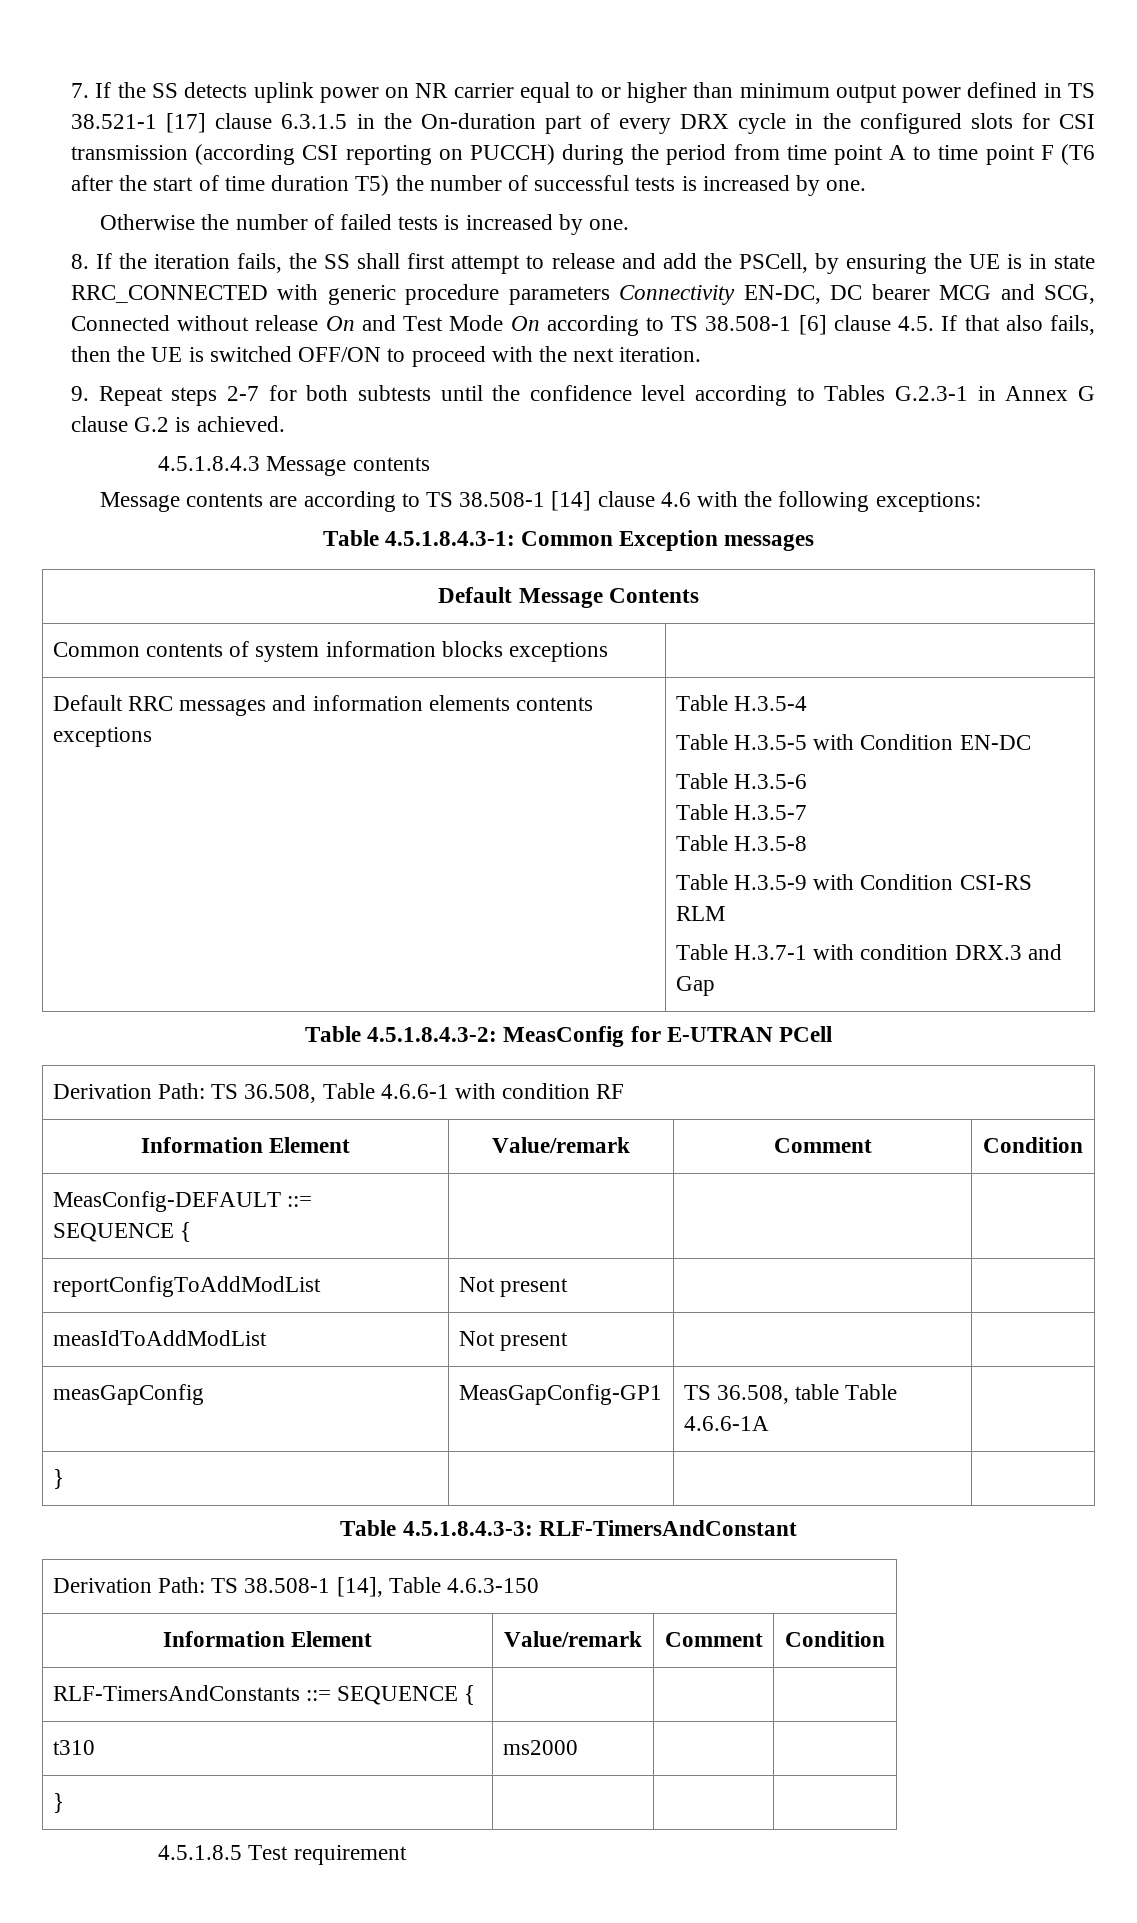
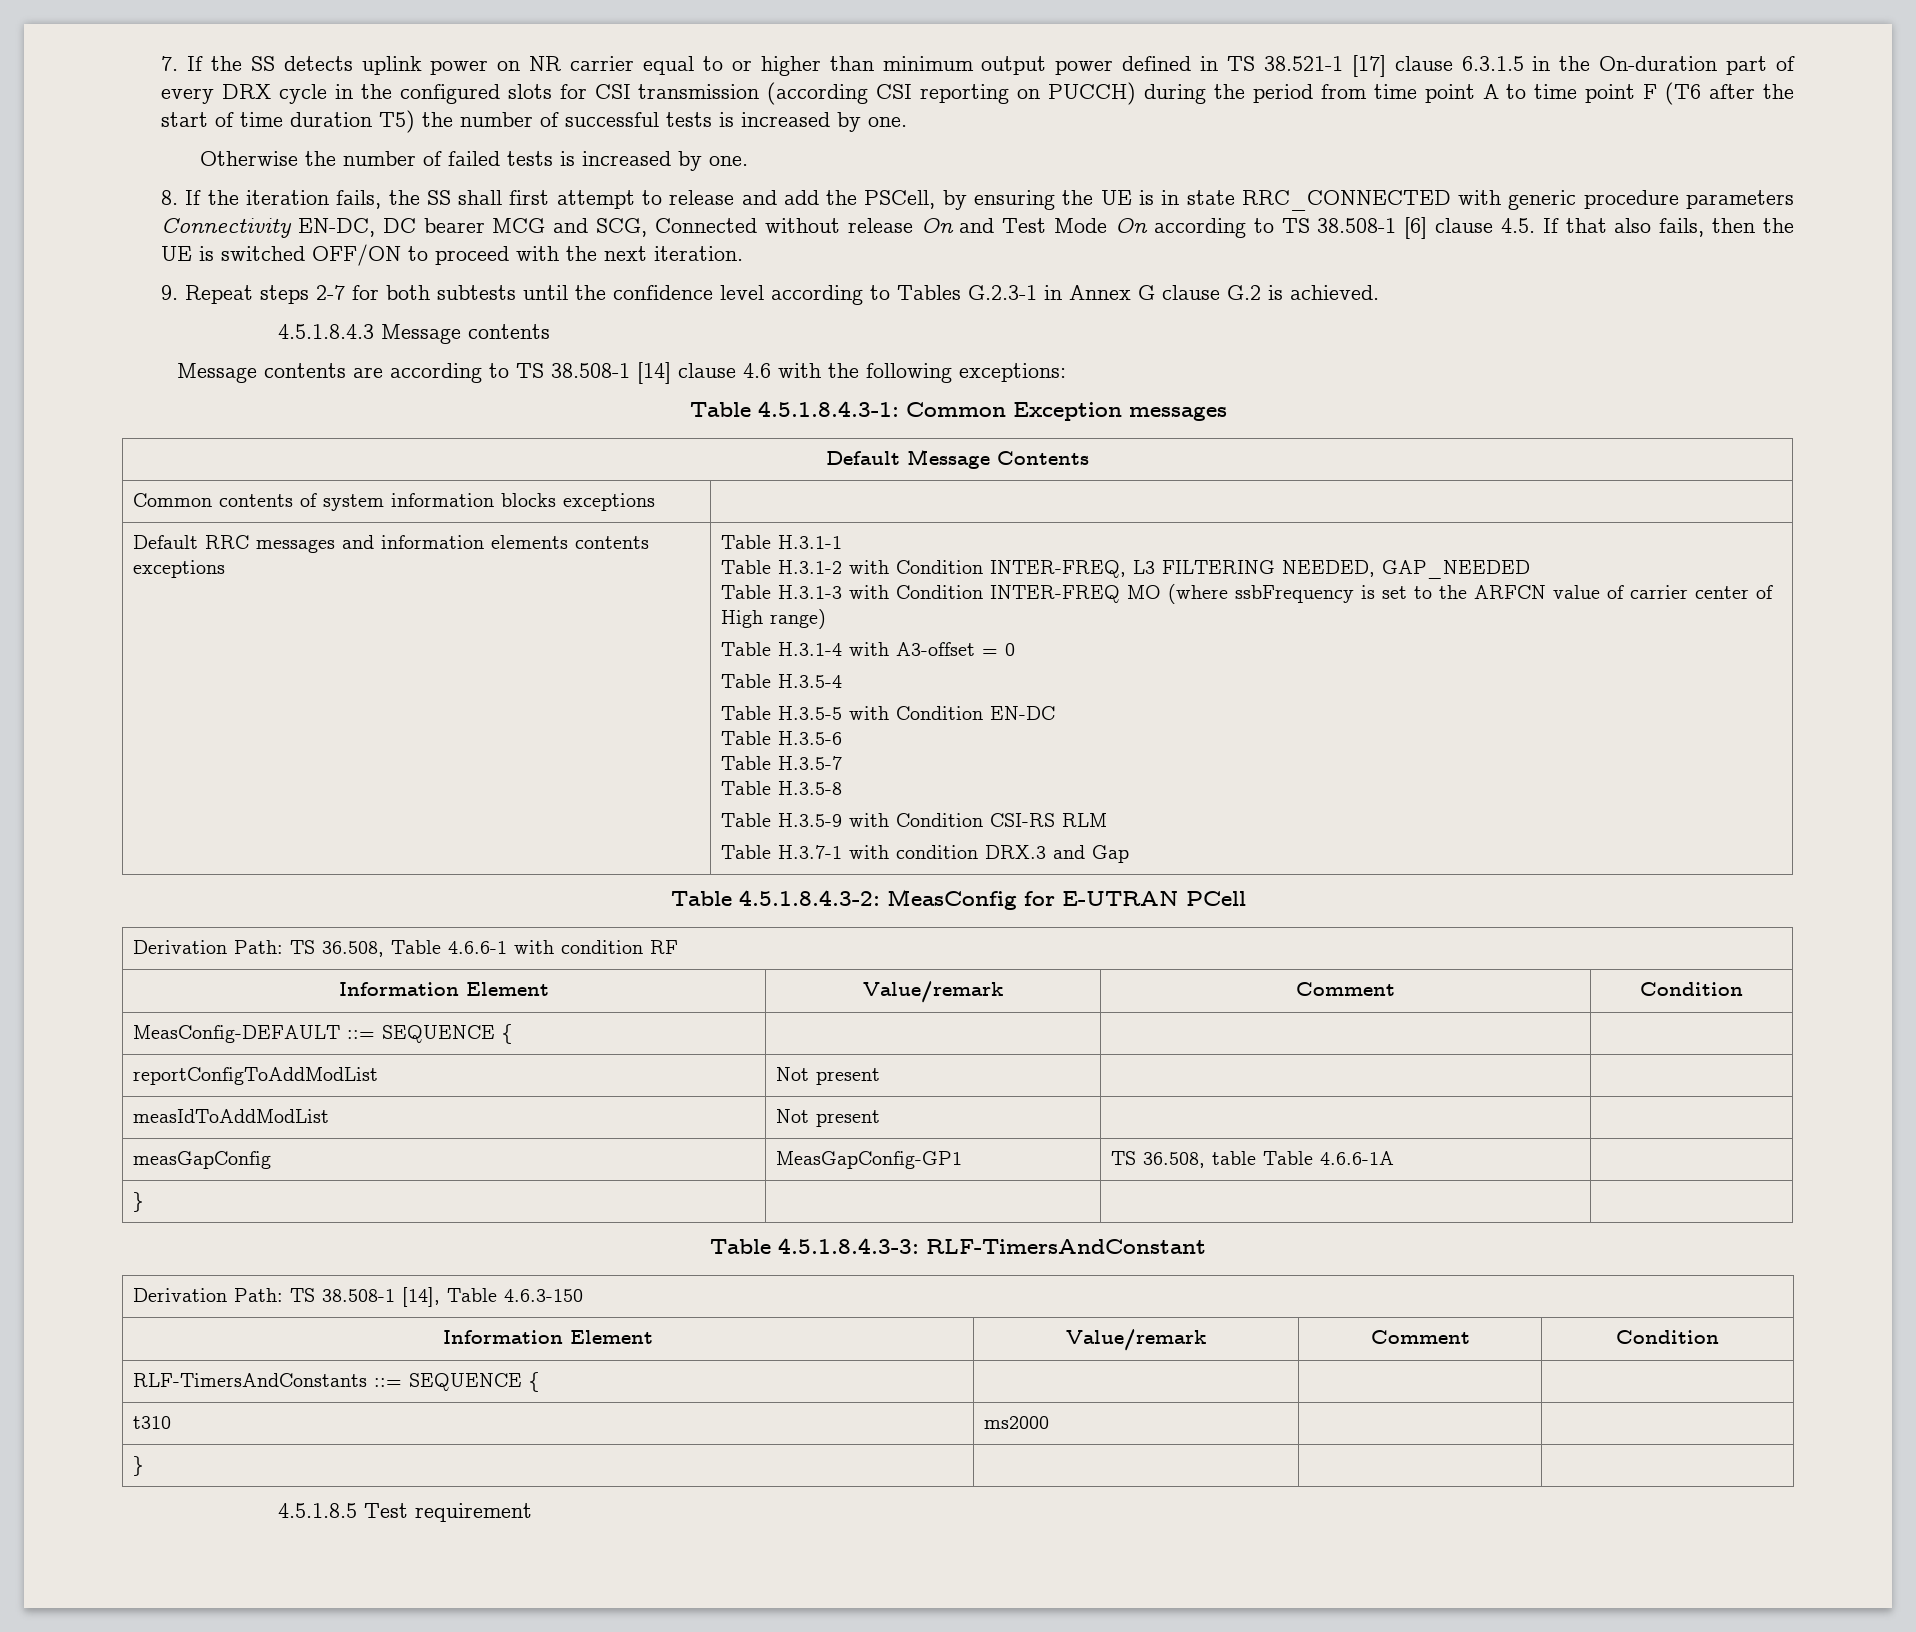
(728, 703) none -> [778,535,843,549] [721,560,1531,579] [721,584,1774,604] [721,609,827,629] [721,642,1016,656] [721,674,772,688] H.3.1-1 // Table H.3.1-2 with Condition INTER-FREQ, L3 FILTERING NEEDED, GAP_NEEDED // Table H.3.1-3 with Condition INTER-FREQ MO (where ssbFrequency is set to the ARFCN value of carrier center of High range) // Table H.3.1-4 with A3-offset = 0 // Table

